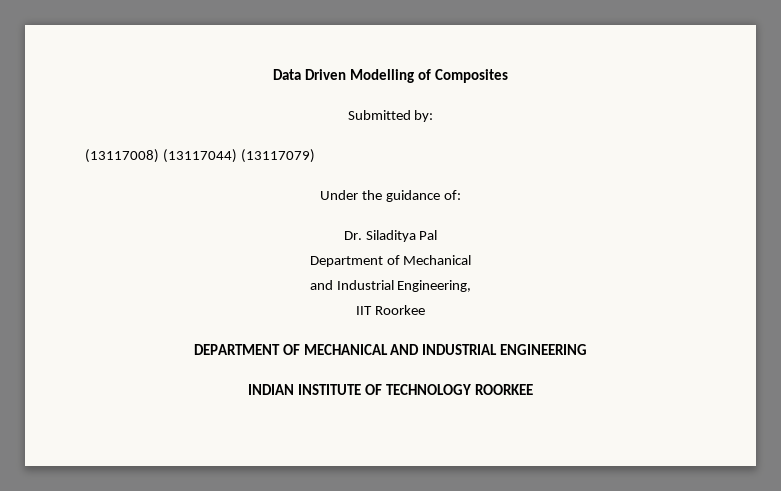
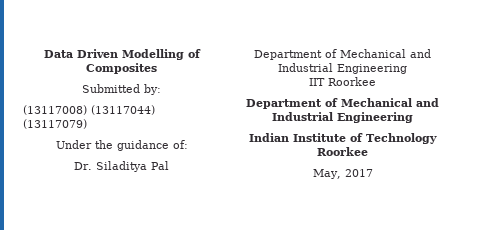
[309,280,472,292] // and Industrial Engineering, -> [410,49,431,58] [278,63,407,74] and Industrial Engineering
[193,344,588,355] [248,384,533,395] DEPARTMENT OF MECHANICAL AND INDUSTRIAL ENGINEERING // INDIAN INSTITUTE OF TECHNOLOGY ROORKEE -> [246,98,439,109] [272,112,413,123] [249,133,438,144] [317,147,368,156] [312,169,373,179] Department of Mechanical and Industrial Engineering // Indian Institute of Technology Roorkee // May, 2017

